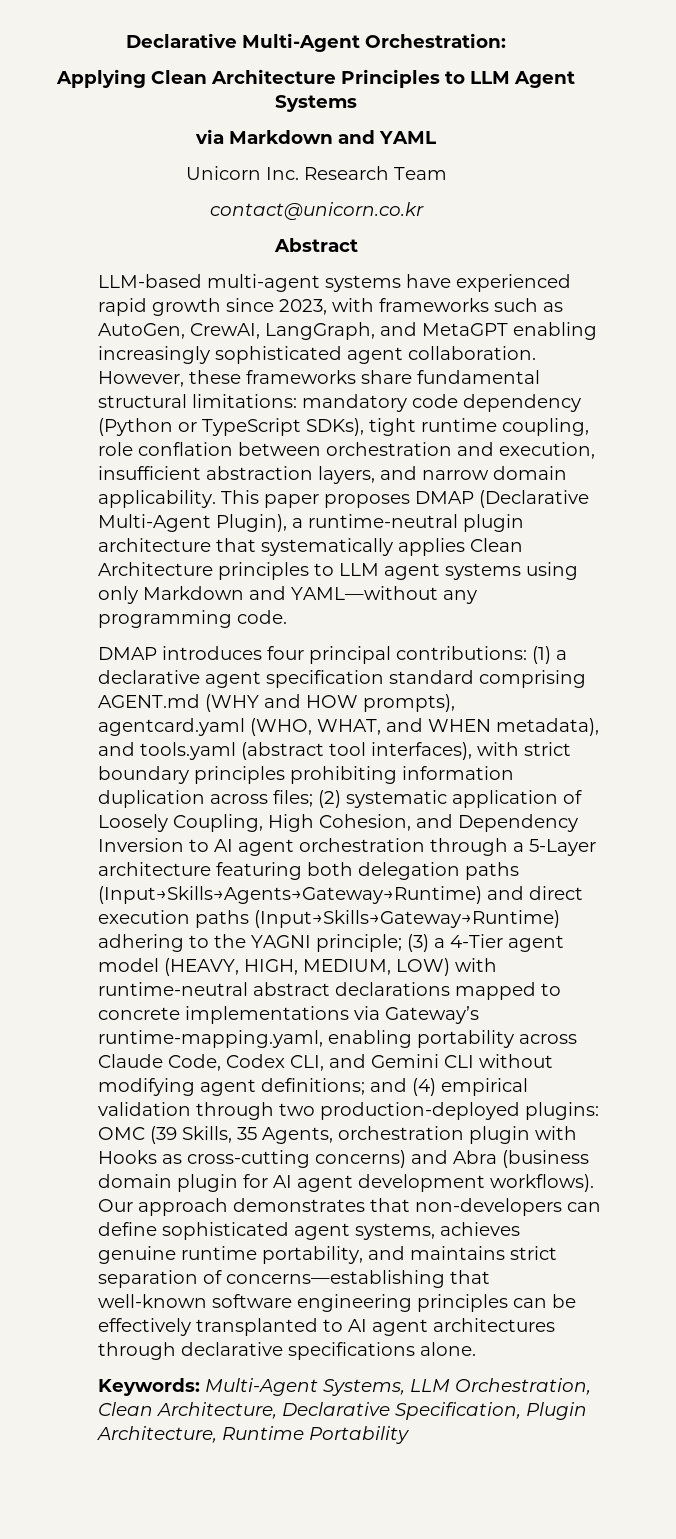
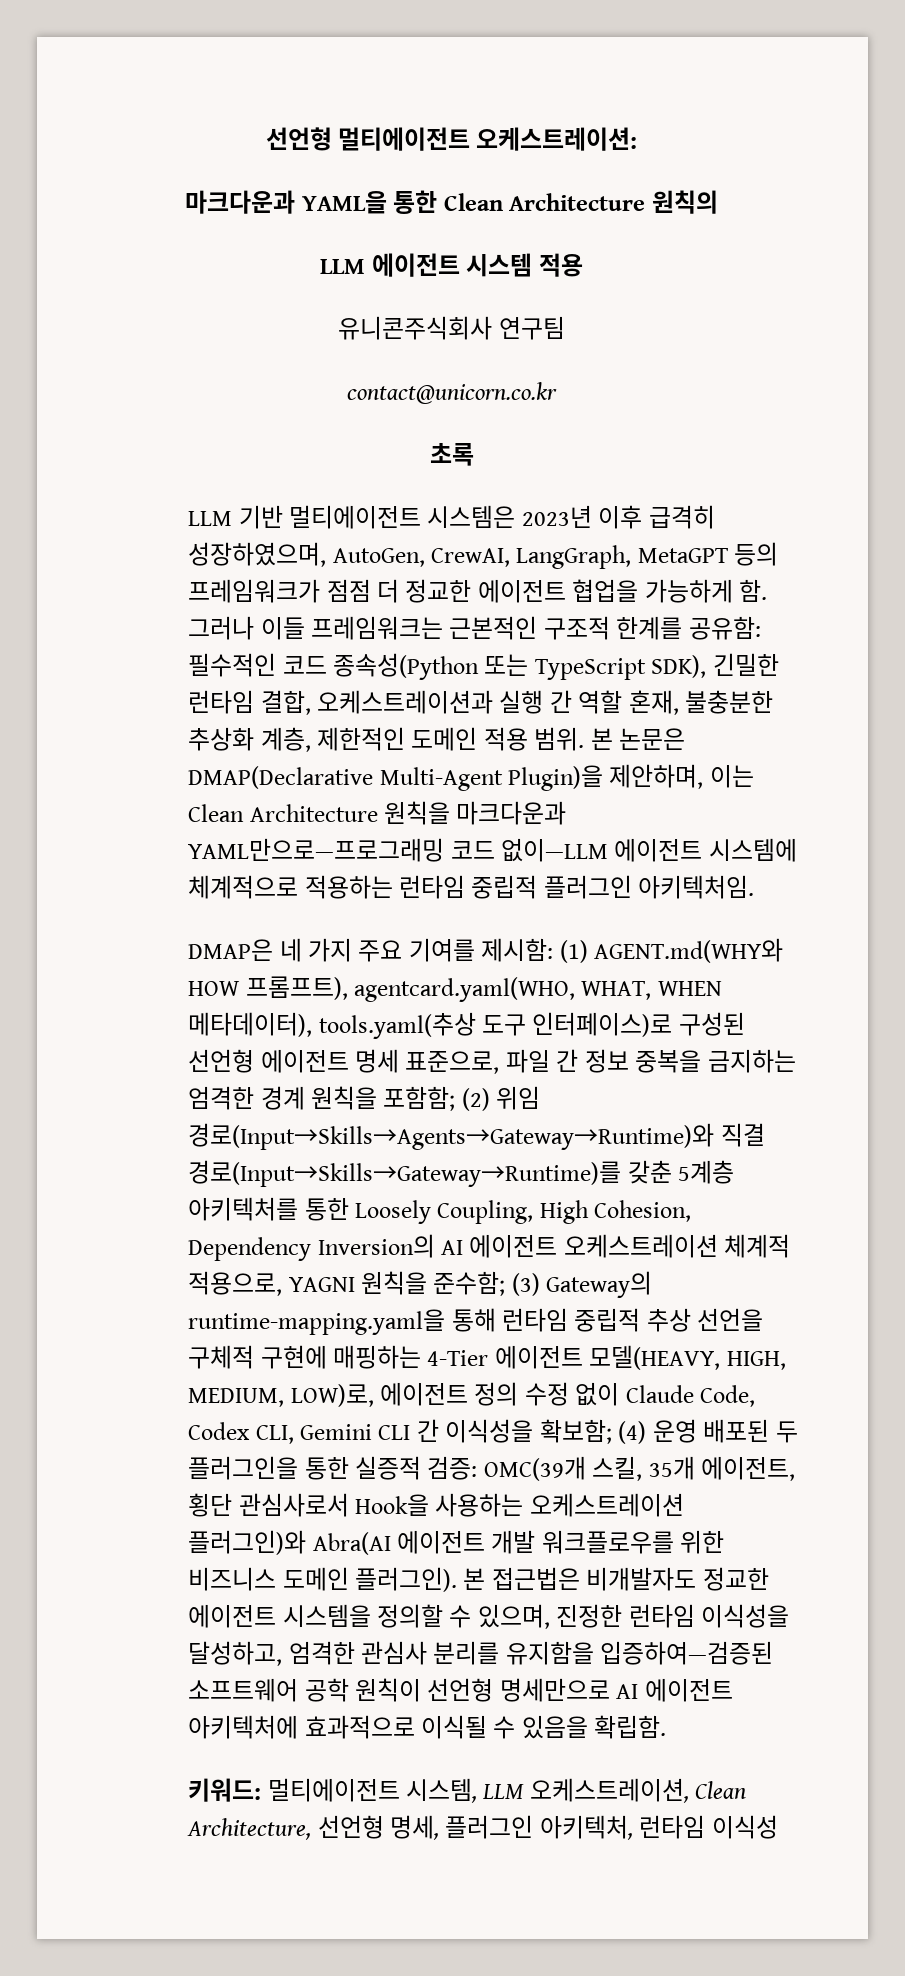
[126,33,506,52] [56,69,575,88] [275,95,357,112] [195,129,437,144] [185,166,447,180] [209,202,424,220] [273,238,358,252] [97,274,571,292] [97,298,563,316] [97,322,597,340] [97,346,536,364] [97,370,540,387] [97,394,581,412] [97,418,589,436] [97,442,595,459] [97,466,567,484] [97,490,589,508] [97,514,524,532] [97,538,523,556] [97,562,578,580] [97,586,477,604] [97,610,287,628] [97,646,567,664] [97,670,586,688] [97,694,455,712] [97,718,599,736] [97,742,571,760] [97,766,514,784] [97,790,582,808] [97,814,578,832] [97,838,596,856] [97,862,519,880] [97,886,583,904] [97,910,560,928] [97,934,564,952] [97,958,497,976] [97,982,561,1000] [97,1006,479,1024] [97,1030,577,1048] Declarative Multi-Agent Orchestration: // Applying Clean Architecture Principles to LLM Agent Systems // via Markdown and YAML // Unicorn Inc. Research Team // contact@unicorn.co.kr // Abstract // LLM-based multi-agent systems have experienced rapid growth since 2023, with frameworks such as AutoGen, CrewAI, LangGraph, and MetaGPT enabling increasingly sophisticated agent collaboration. However, these frameworks share fundamental structural limitations: mandatory code dependency (Python or TypeScript SDKs), tight runtime coupling, role conflation between orchestration and execution, insufficient abstraction layers, and narrow domain applicability. This paper proposes DMAP (Declarative Multi-Agent Plugin), a runtime-neutral plugin architecture that systematically applies Clean Architecture principles to LLM agent systems using only Markdown and YAML—without any programming code. // DMAP introduces four principal contributions: (1) a declarative agent specification standard comprising AGENT.md (WHY and HOW prompts), agentcard.yaml (WHO, WHAT, and WHEN metadata), and tools.yaml (abstract tool interfaces), with strict boundary principles prohibiting information duplication across files; (2) systematic application of Loosely Coupling, High Cohesion, and Dependency Inversion to AI agent orchestration through a 5-Layer architecture featuring both delegation paths (Input→Skills→Agents→Gateway→Runtime) and direct execution paths (Input→Skills→Gateway→Runtime) adhering to the YAGNI principle; (3) a 4-Tier agent model (HEAVY, HIGH, MEDIUM, LOW) with runtime-neutral abstract declarations mapped to concrete implementations via Gateway’s runtime-mapping.yaml, enabling portability across -> [265,127,638,151] [185,190,718,214] [320,253,583,277] [338,316,565,340] [347,382,557,404] [429,442,474,466] [188,505,715,529] [188,542,779,569] [188,579,768,603] [188,616,761,640] [188,653,779,680] [188,690,774,715] [188,727,686,752] [188,764,754,791] [188,801,567,825] [188,838,797,862] [188,875,755,899] [188,938,784,963] [188,976,722,1002] [188,1012,745,1039] [188,1049,796,1074] [188,1086,541,1111] [188,1123,765,1150] [188,1160,734,1187] [188,1197,692,1224] [188,1234,791,1261] [188,1271,653,1298] [188,1308,764,1335] [188,1345,786,1370] [188,1382,620,1407] 선언형 멀티에이전트 오케스트레이션: // 마크다운과 YAML을 통한 Clean Architecture 원칙의 // LLM 에이전트 시스템 적용 // 유니콘주식회사 연구팀 // contact@unicorn.co.kr // 초록 // LLM 기반 멀티에이전트 시스템은 2023년 이후 급격히 성장하였으며, AutoGen, CrewAI, LangGraph, MetaGPT 등의 프레임워크가 점점 더 정교한 에이전트 협업을 가능하게 함. 그러나 이들 프레임워크는 근본적인 구조적 한계를 공유함: 필수적인 코드 종속성(Python 또는 TypeScript SDK), 긴밀한 런타임 결합, 오케스트레이션과 실행 간 역할 혼재, 불충분한 추상화 계층, 제한적인 도메인 적용 범위. 본 논문은 DMAP(Declarative Multi-Agent Plugin)을 제안하며, 이는 Clean Architecture 원칙을 마크다운과 YAML만으로—프로그래밍 코드 없이—LLM 에이전트 시스템에 체계적으로 적용하는 런타임 중립적 플러그인 아키텍처임. // DMAP은 네 가지 주요 기여를 제시함: (1) AGENT.md(WHY와 HOW 프롬프트), agentcard.yaml(WHO, WHAT, WHEN 메타데이터), tools.yaml(추상 도구 인터페이스)로 구성된 선언형 에이전트 명세 표준으로, 파일 간 정보 중복을 금지하는 엄격한 경계 원칙을 포함함; (2) 위임 경로(Input→Skills→Agents→Gateway→Runtime)와 직결 경로(Input→Skills→Gateway→Runtime)를 갖춘 5계층 아키텍처를 통한 Loosely Coupling, High Cohesion, Dependency Inversion의 AI 에이전트 오케스트레이션 체계적 적용으로, YAGNI 원칙을 준수함; (3) Gateway의 runtime-mapping.yaml을 통해 런타임 중립적 추상 선언을 구체적 구현에 매핑하는 4-Tier 에이전트 모델(HEAVY, HIGH, MEDIUM, LOW)로, 에이전트 정의 수정 없이
[328,1054,366,1068] and -> (294, 1434) none
[478,1054,553,1068] [97,1078,528,1096] [97,1102,599,1120] [97,1126,577,1144] [97,1150,589,1168] [97,1174,594,1192] [97,1198,601,1216] [97,1222,520,1240] [97,1246,557,1264] [97,1270,490,1288] [97,1294,576,1312] [97,1318,555,1336] [97,1342,476,1360] [97,1378,591,1396] [97,1402,587,1420] [96,1426,409,1444] without modifying agent definitions; and (4) empirical validation through two production-deployed plugins: OMC (39 Skills, 35 Agents, orchestration plugin with Hooks as cross-cutting concerns) and Abra (business domain plugin for AI agent development workflows). Our approach demonstrates that non-developers can define sophisticated agent systems, achieves genuine runtime portability, and maintains strict separation of concerns—establishing that well-known software engineering principles can be effectively transplanted to AI agent architectures through declarative specifications alone. // Keywords: Multi-Agent Systems, LLM Orchestration, Clean Architecture, Declarative Specification, Plugin Architecture, Runtime Portability -> [416,1419,798,1444] [188,1456,796,1481] [188,1493,684,1517] [188,1530,725,1555] [188,1567,769,1592] [188,1604,790,1629] [188,1641,774,1666] [188,1678,733,1702] [188,1715,667,1739] [188,1778,747,1803] [187,1815,778,1840] 간 이식성을 확보함; (4) 운영 배포된 두 플러그인을 통한 실증적 검증: OMC(39개 스킬, 35개 에이전트, 횡단 관심사로서 Hook을 사용하는 오케스트레이션 플러그인)와 Abra(AI 에이전트 개발 워크플로우를 위한 비즈니스 도메인 플러그인). 본 접근법은 비개발자도 정교한 에이전트 시스템을 정의할 수 있으며, 진정한 런타임 이식성을 달성하고, 엄격한 관심사 분리를 유지함을 입증하여—검증된 소프트웨어 공학 원칙이 선언형 명세만으로 AI 에이전트 아키텍처에 효과적으로 이식될 수 있음을 확립함. // 키워드: 멀티에이전트 시스템, LLM 오케스트레이션, Clean Architecture, 선언형 명세, 플러그인 아키텍처, 런타임 이식성

